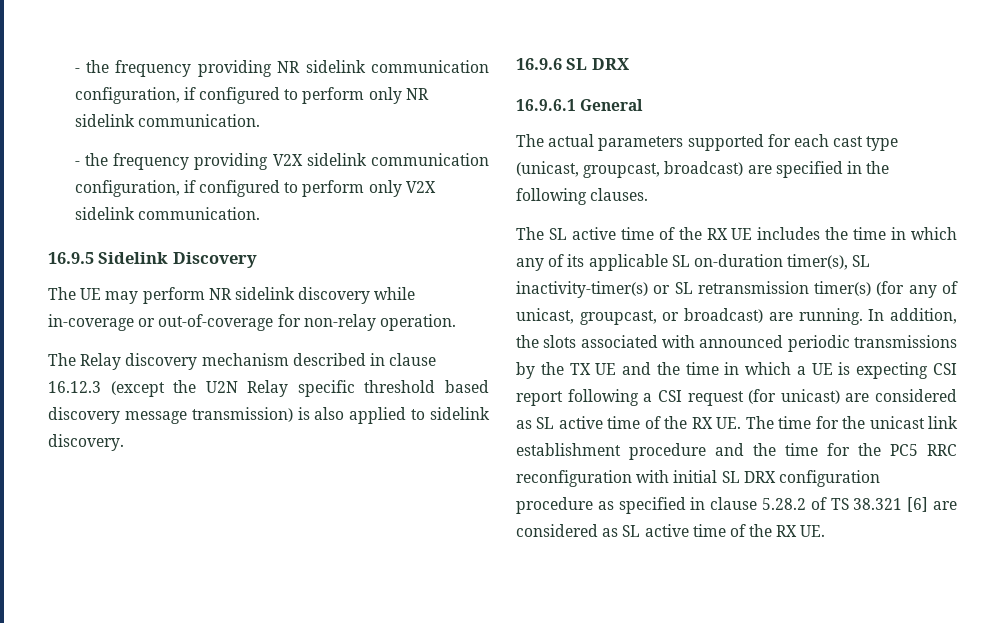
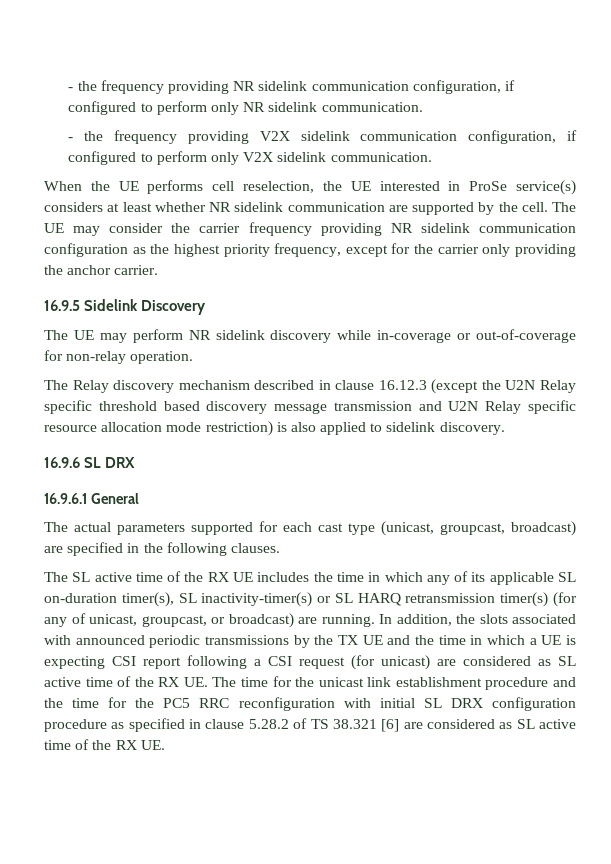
(260, 213) none -> [44,180,576,195] [44,202,576,215] [44,222,576,236] [44,243,576,257] [44,265,159,275] // When the UE performs cell reselection, the UE interested in ProSe service(s) considers at least whether NR sidelink communication are supported by the cell. The UE may consider the carrier frequency providing NR sidelink communication configuration as the highest priority frequency, except for the carrier only providing the anchor carrier.
[191,407,293,422] transmission) -> [333,400,576,414] [44,421,273,436] transmission and U2N Relay specific resource allocation mode restriction)
(693, 288) none -> [357,593,401,606] HARQ

